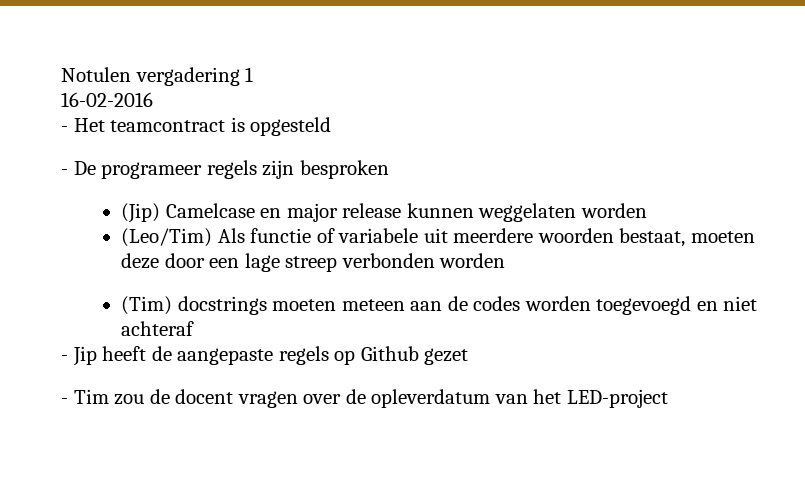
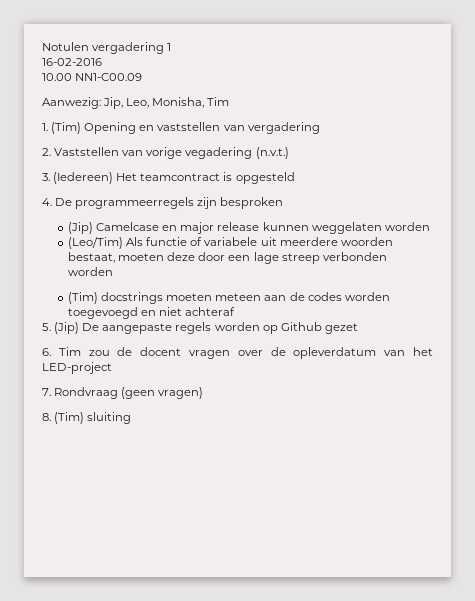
[61,126,68,132] - -> [42,73,143,81] [42,97,230,109] [42,122,320,134] [42,147,289,159] [42,172,114,184] 10.00 NN1-C00.09 // Aanwezig: Jip, Leo, Monisha, Tim // 1. (Tim) Opening en vaststellen van vergadering // 2. Vaststellen van vorige vegadering (n.v.t.) // 3. (Iedereen)
[61,160,257,179] - De programeer regels -> [42,197,195,209] 4. De programmeerregels
[61,346,172,366] - Jip heeft de -> [42,322,100,334] 5. (Jip) De
(329, 355) none -> [214,322,260,331] worden
[61,398,68,404] - -> [42,348,51,356] 6.
(668, 398) none -> [42,387,204,399] [42,412,132,424] // 7. Rondvraag (geen vragen) // 8. (Tim) sluiting

